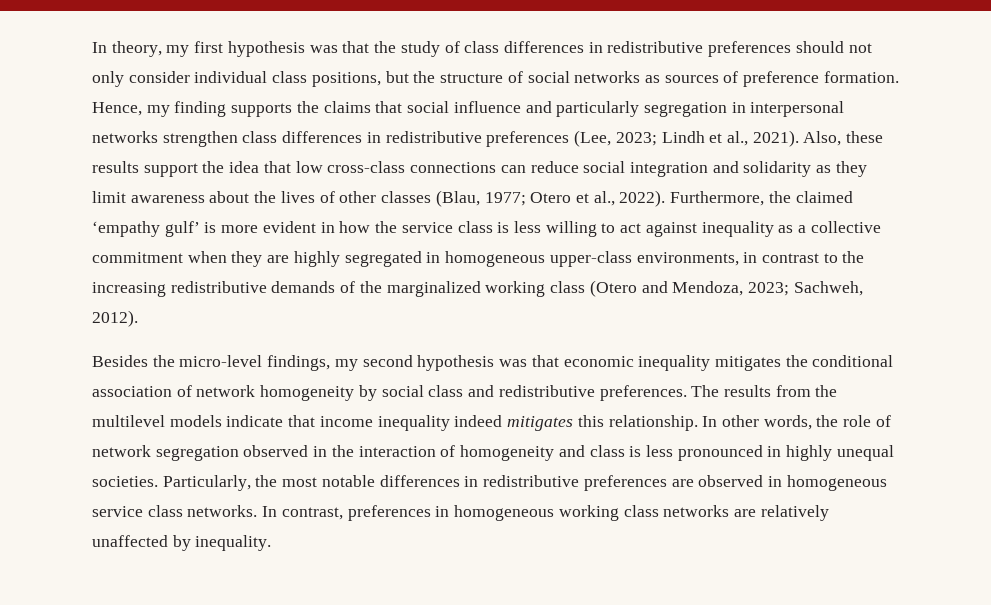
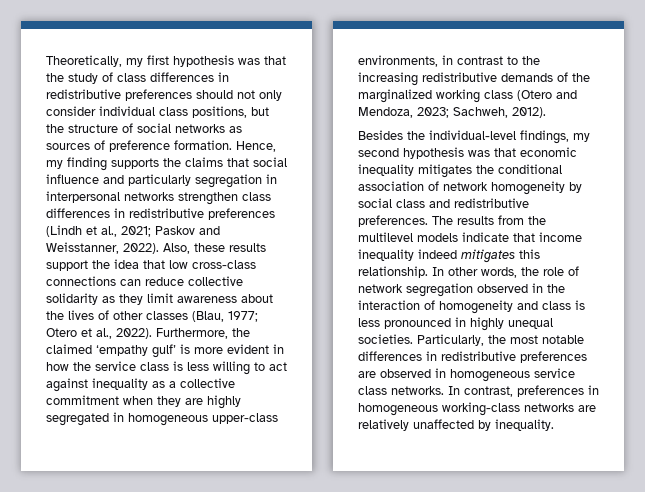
[92,41,162,57] In theory, -> [46,55,122,67] Theoretically,
[574,130,799,147] (Lee, 2023; Lindh et al., 2021). -> [46,225,220,237] [46,242,159,254] (Lindh et al., 2021; Paskov and Weisstanner, 2022).
[583,161,739,177] social integration and -> [188,276,243,286] collective
[179,355,263,367] micro-level -> [429,130,516,140] individual-level
[558,505,659,521] working class -> [442,402,520,416] working-class

